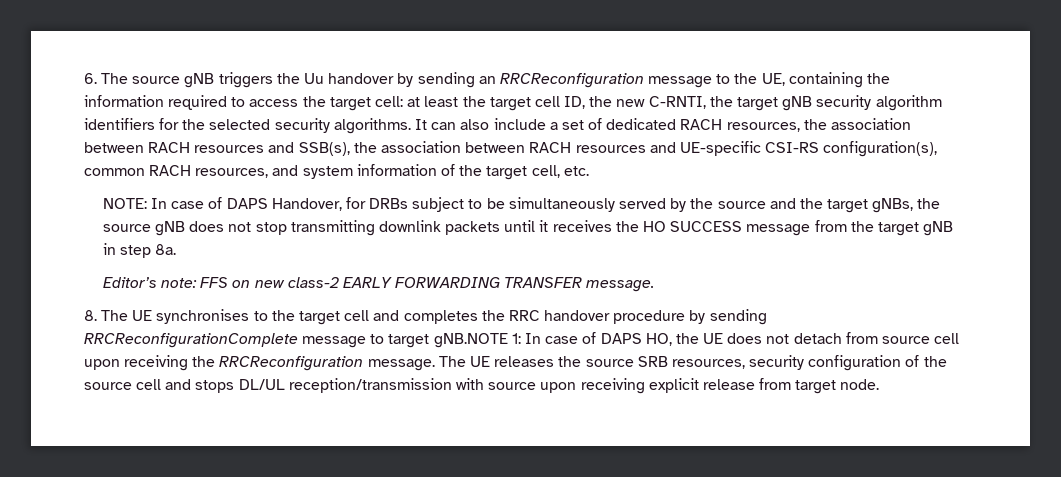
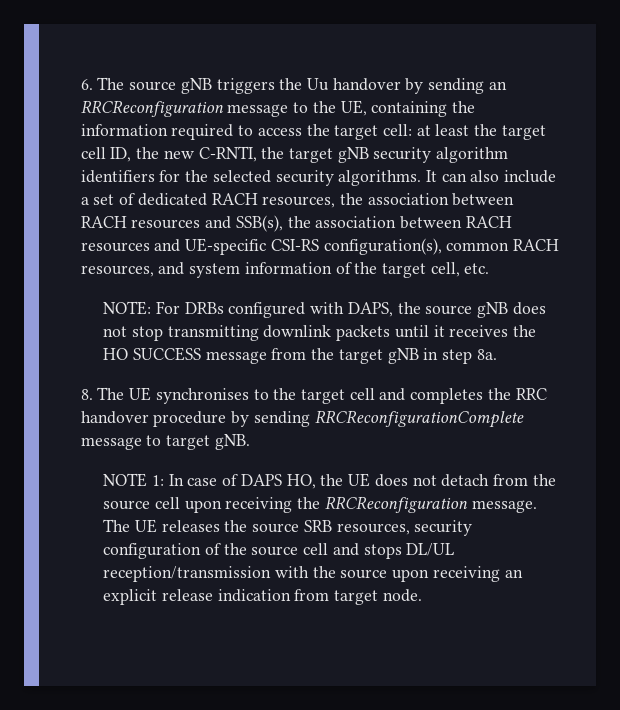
[150,197,914,213] In case of DAPS Handover, for DRBs subject to be simultaneously served by the source and the target gNBs, -> [156,301,393,318] For DRBs configured with DAPS,
[102,277,655,292] // Editor’s note: FFS on new class-2 EARLY FORWARDING TRANSFER message. -> (497, 354) none
[433,333,508,348] gNB.NOTE -> [214,434,250,450] [103,473,148,487] gNB. // NOTE
(878, 338) none -> [532,474,556,486] the
(484, 384) none -> [312,566,336,578] the
(645, 386) none -> [504,569,523,578] an
(755, 384) none -> [217,589,291,602] indication

